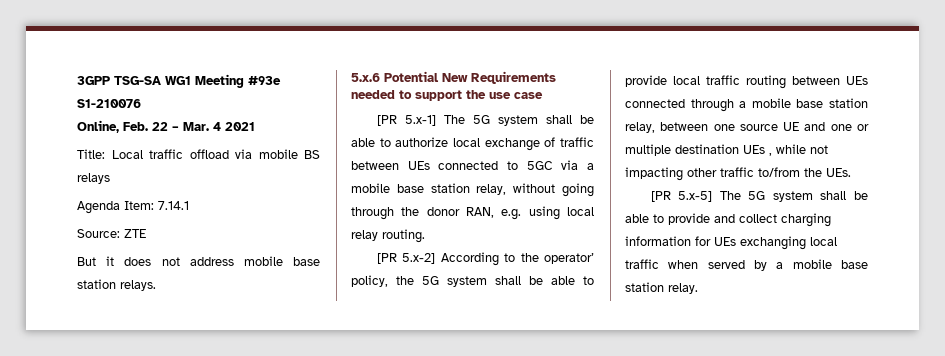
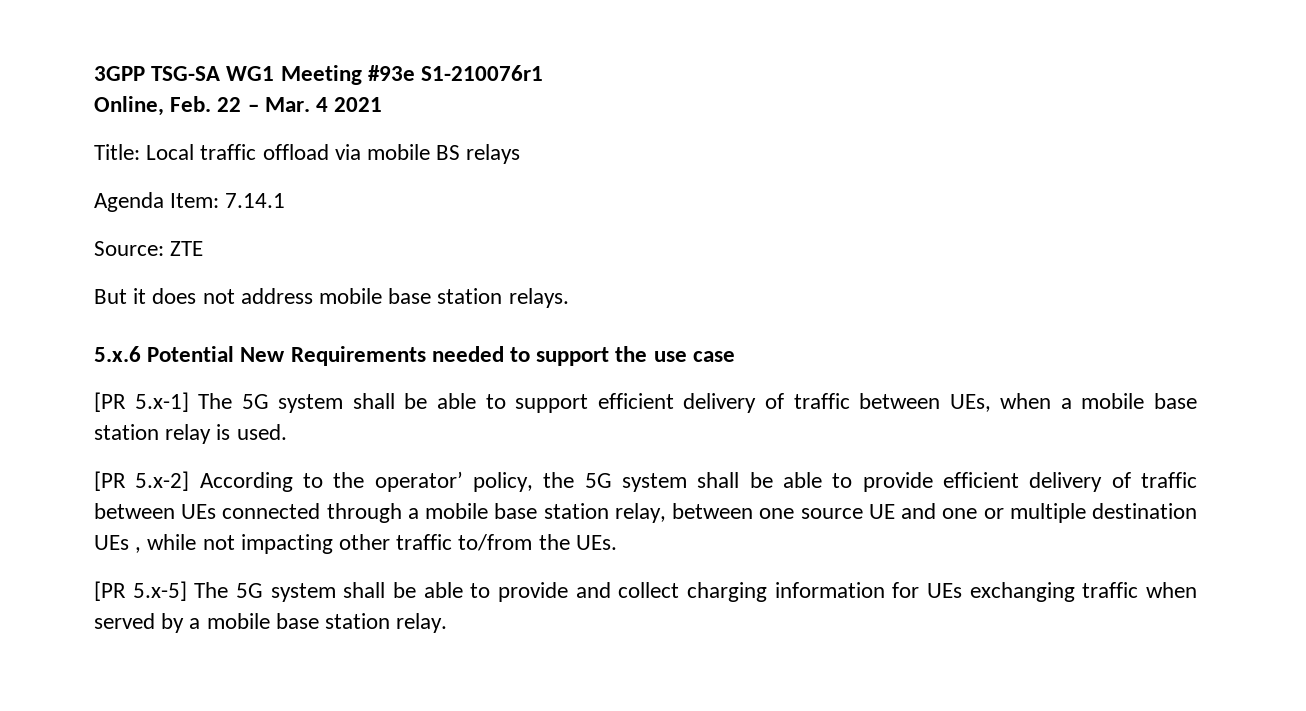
[77,99,141,108] S1-210076 -> [421,65,544,81] S1-210076r1
[395,137,594,151] [351,160,594,170] [351,183,594,197] [351,206,594,220] [351,229,425,243] authorize local exchange of traffic between UEs connected to 5GC via a mobile base station relay, without going through the donor RAN, e.g. using local relay routing. -> [515,393,1197,413] [94,424,287,444] support efficient delivery of traffic between UEs, when a mobile base station relay is used.
[673,75,786,89] local traffic routing -> [943,472,1198,492] efficient delivery of traffic
[810,237,837,246] local -> (1075, 592) none

